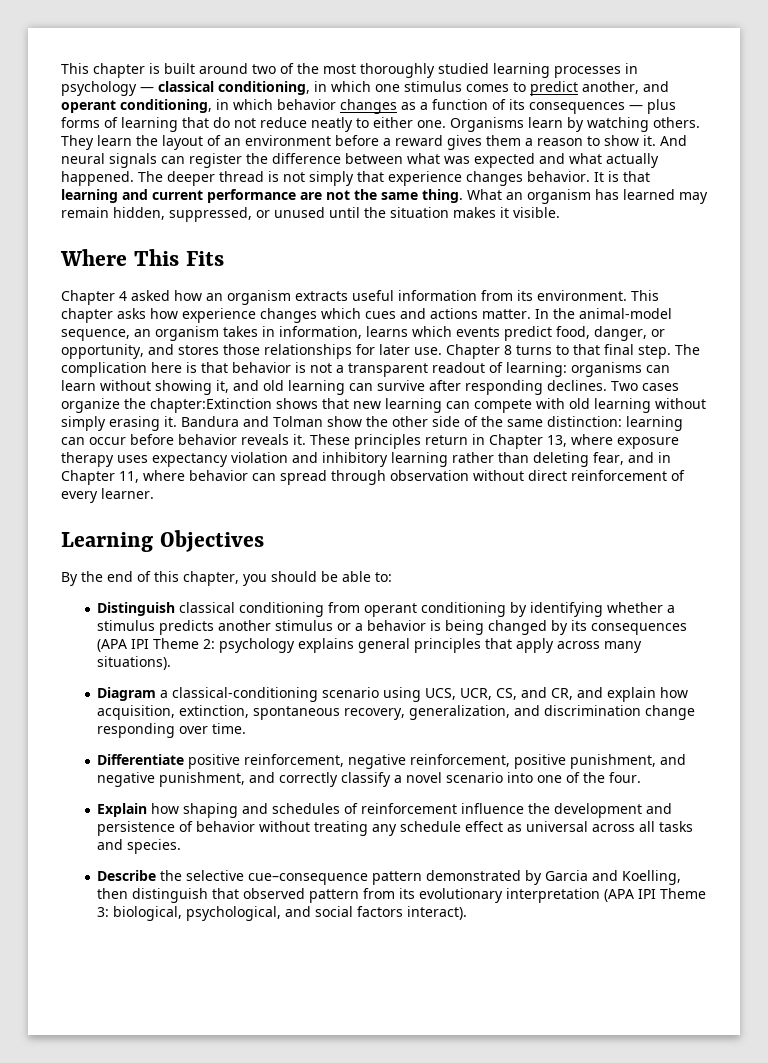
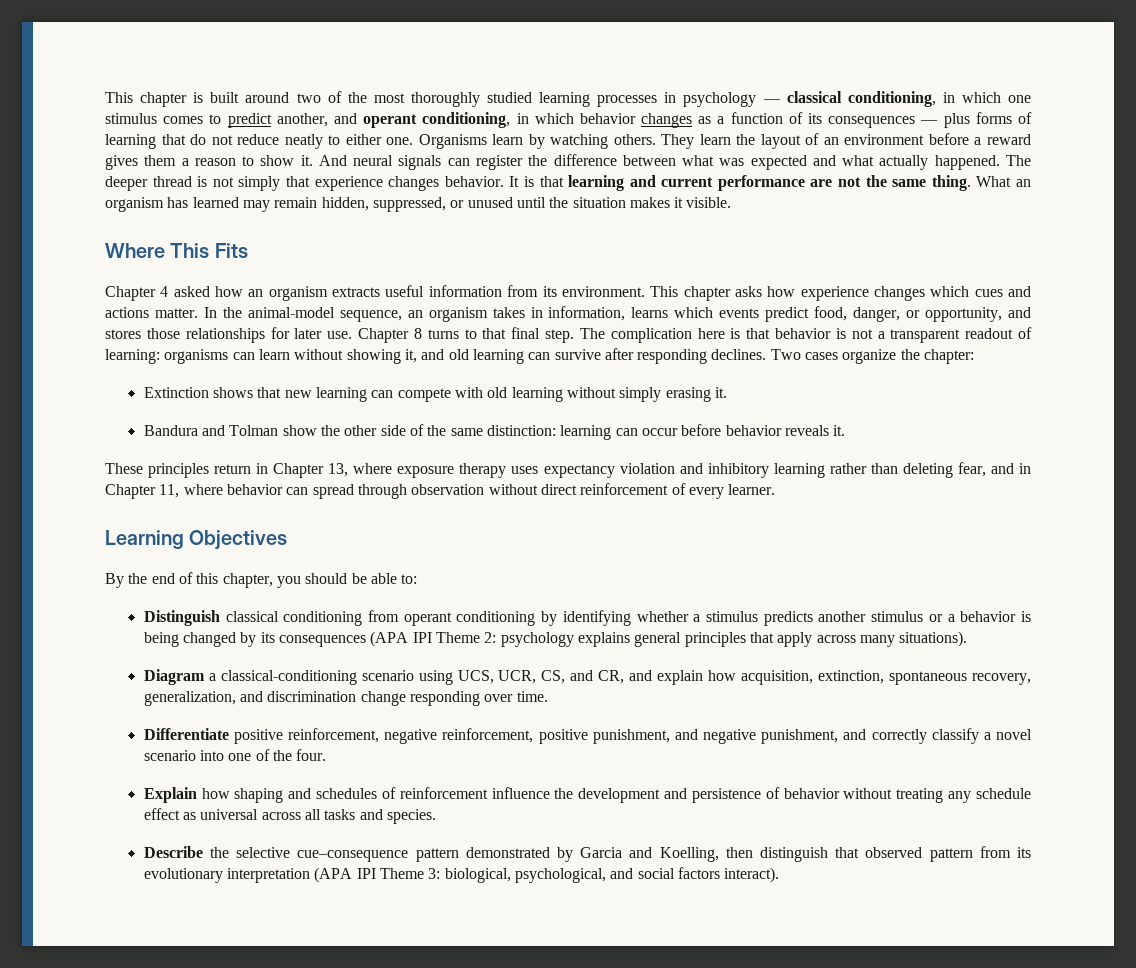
[150,398,272,413] chapter:Extinction -> [924,349,975,364] [143,387,209,398] chapter: // Extinction
(177, 421) none -> (727, 392) //
(306, 439) none -> (846, 430) //

